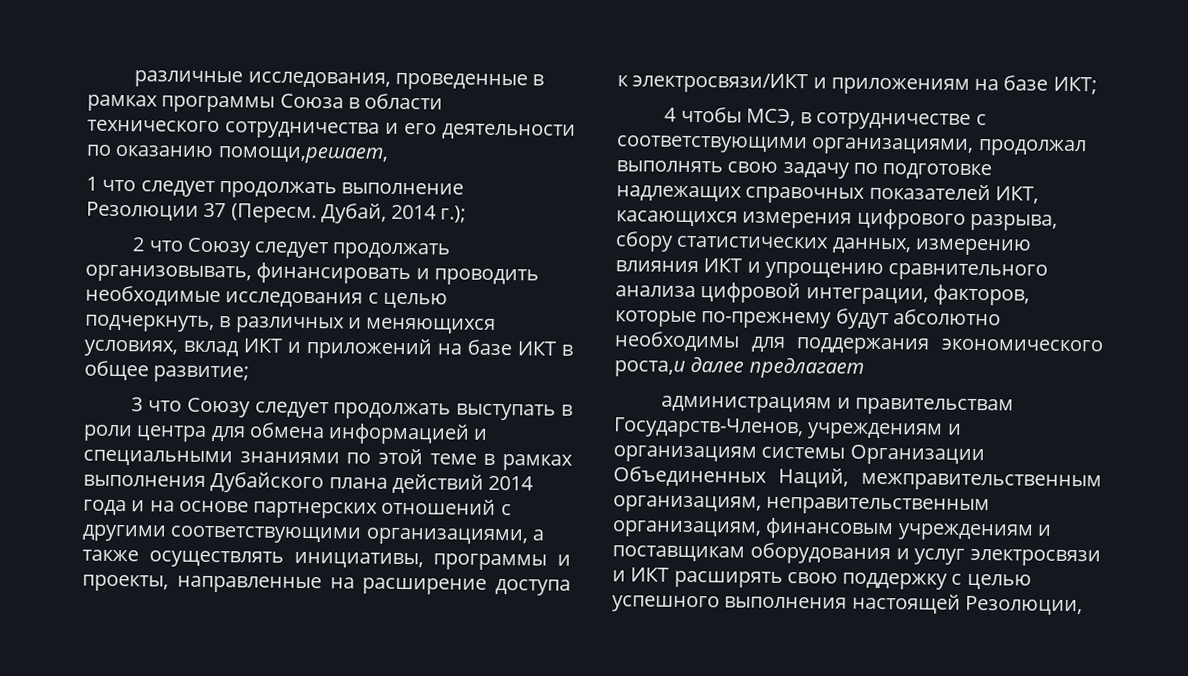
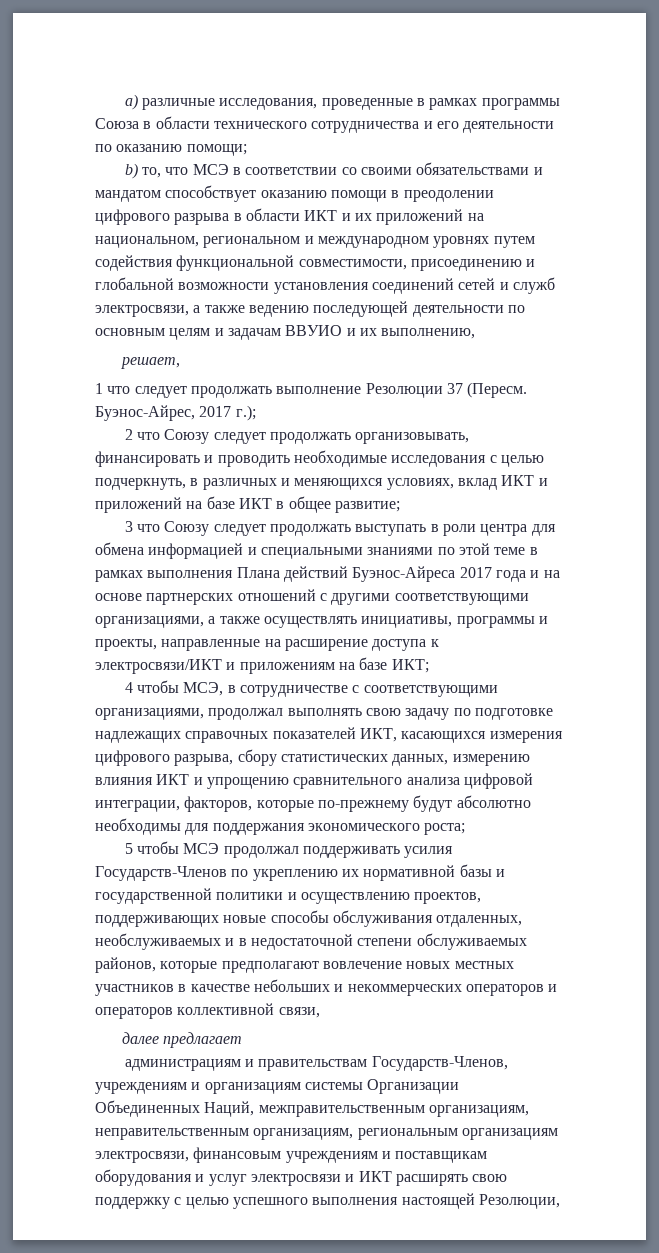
(134, 79) none -> [124,94,138,110] a)
[217,146,388,164] помощи,решает, -> [186,144,247,156] [124,162,543,179] [95,185,494,202] [95,208,484,225] [95,236,535,248] [95,255,536,271] [95,277,555,294] [95,301,525,317] [95,325,476,340] [120,357,180,369] помощи; // b) то, что МСЭ в соответствии со своими обязательствами и мандатом способствует оказанию помощи в преодолении цифрового разрыва в области ИКТ и их приложений на национальном, региональном и международном уровнях путем содействия функциональной совместимости, присоединению и глобальной возможности установления соединений сетей и служб электросвязи, а также ведению последующей деятельности по основным целям и задачам ВВУИО и их выполнению, // решает,
[320,203,438,224] Дубай, 2014 -> [95,405,232,421] Буэнос-Айрес, 2017
[210,471,535,494] Дубайского плана действий 2014 -> [236,566,492,582] Плана действий Буэнос-Айреса 2017
[614,360,686,377] роста,и -> [424,823,466,835] [124,841,454,858] [95,864,505,881] [95,888,482,904] [95,910,523,927] [95,933,527,950] [95,957,514,973] [95,979,558,996] [95,1003,320,1019] роста; // 5 чтобы МСЭ продолжал поддерживать усилия Государств-Членов по укреплению их нормативной базы и государственной политики и осуществлению проектов, поддерживающих новые способы обслуживания отдаленных, необслуживаемых и в недостаточной степени обслуживаемых районов, которые предполагают вовлечение новых местных участников в качестве небольших и некоммерческих операторов и операторов коллективной связи, //
(762, 529) none -> [357,1128,558,1140] [95,1151,189,1163] региональным организациям электросвязи,

